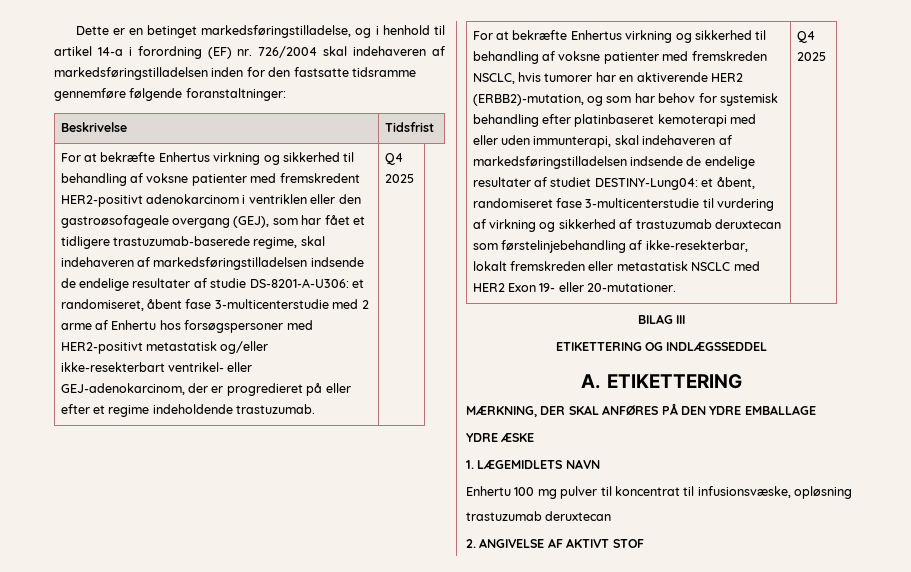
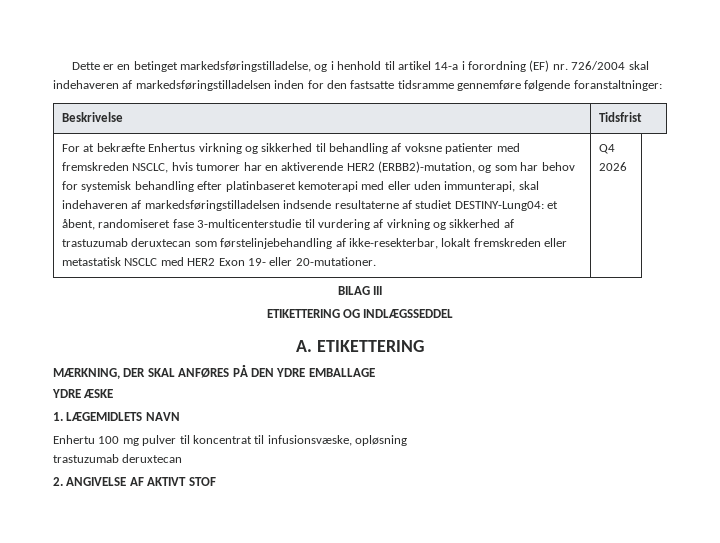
[60,152,355,165] [60,173,360,186] [60,194,361,207] [60,215,365,228] [60,236,325,249] [60,257,364,270] [60,278,364,291] [60,299,369,311] [60,320,313,333] [60,341,269,354] [60,362,253,372] [60,383,351,396] [60,404,316,417] [384,153,403,165] [384,174,414,183] // For at bekræfte Enhertus virkning og sikkerhed til behandling af voksne patienter med fremskredent HER2-positivt adenokarcinom i ventriklen eller den gastroøsofageale overgang (GEJ), som har fået et tidligere trastuzumab-baserede regime, skal indehaveren af markedsføringstilladelsen indsende de endelige resultater af studie DS-8201-A-U306: et randomiseret, åbent fase 3-multicenterstudie med 2 arme af Enhertu hos forsøgspersoner med HER2-positivt metastatisk og/eller ikke-resekterbart ventrikel- eller GEJ-adenokarcinom, der er progredieret på eller efter et regime indeholdende trastuzumab. | Q4 2025 -> (643, 117) none
[686,156,755,169] [472,177,531,187] de endelige resultater -> [334,200,399,209] resultaterne
[796,52,826,61] 2025 -> [599,162,628,171] 2026

